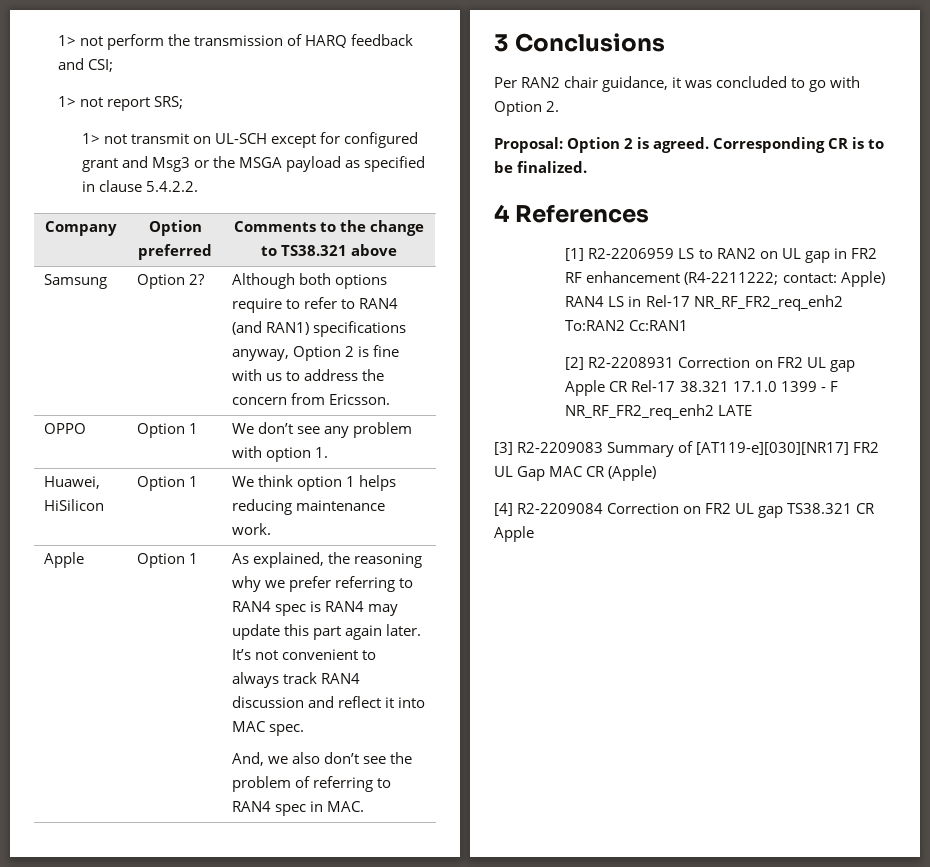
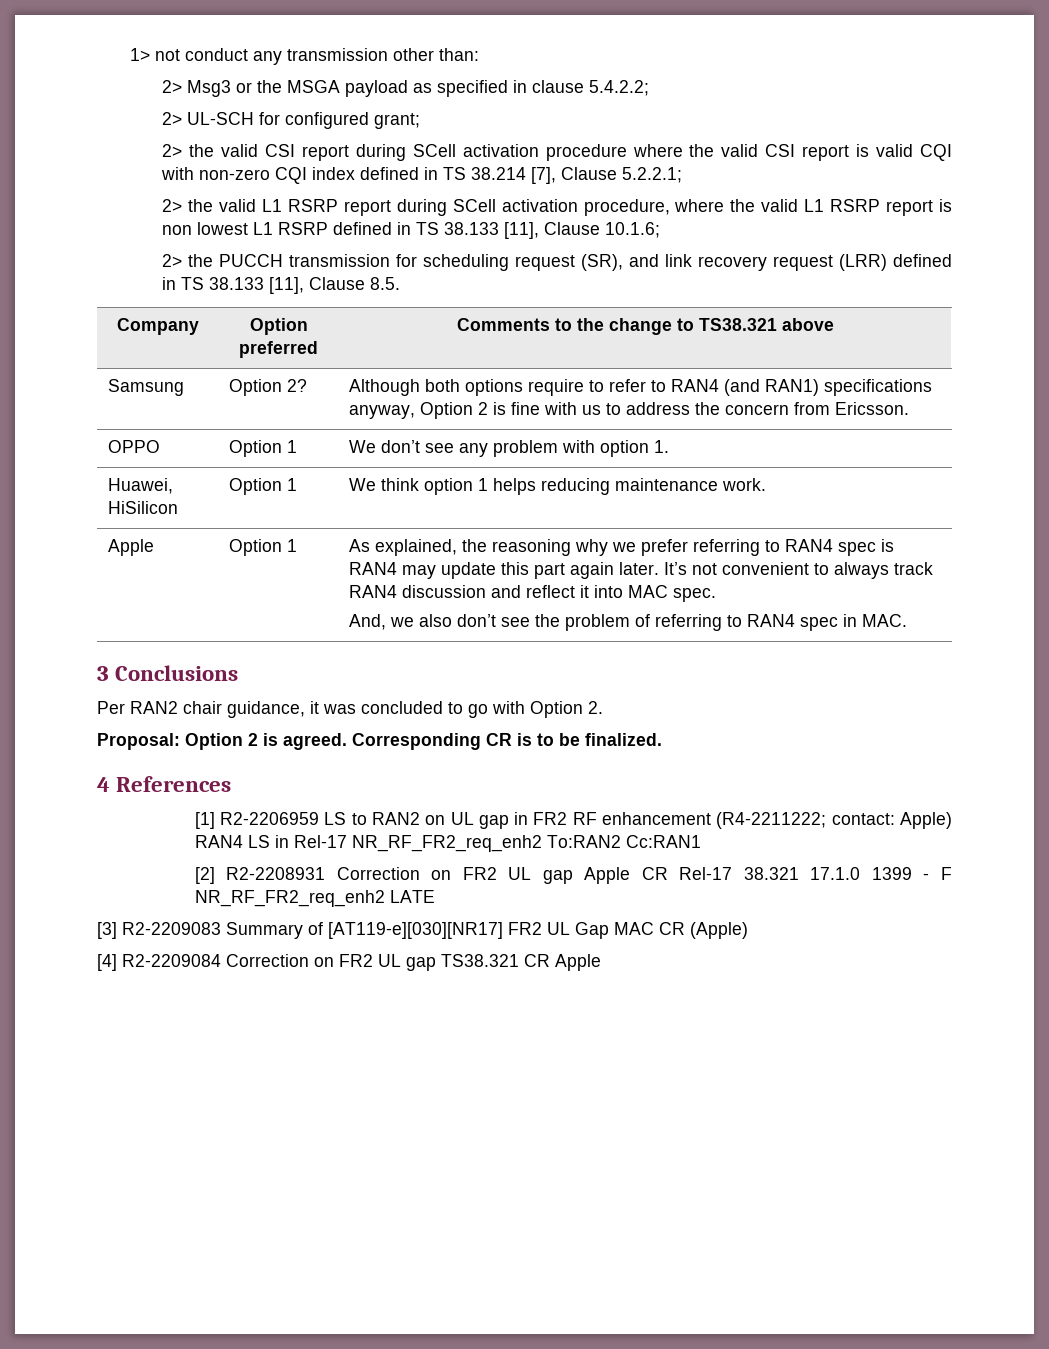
[57,34,414,50] [57,58,113,72] [57,96,183,111] [81,132,418,148] [81,156,148,172] 1> not perform the transmission of HARQ feedback and CSI; // 1> not report SRS; // 1> not transmit on UL-SCH except for configured grant and -> [129,48,479,65] [162,80,183,93] 1> not conduct any transmission other than: // 2>
[145,181,198,192] 5.4.2.2. -> [589,80,650,96] [162,112,421,129] [162,144,952,161] [161,167,683,184] [162,199,952,216] [162,222,661,239] [162,254,952,271] [162,277,401,294] 5.4.2.2; // 2> UL-SCH for configured grant; // 2> the valid CSI report during SCell activation procedure where the valid CSI report is valid CQI with non-zero CQI index defined in TS 38.214 [7], Clause 5.2.2.1; // 2> the valid L1 RSRP report during SCell activation procedure, where the valid L1 RSRP report is non lowest L1 RSRP defined in TS 38.133 [11], Clause 10.1.6; // 2> the PUCCH transmission for scheduling request (SR), and link recovery request (LRR) defined in TS 38.133 [11], Clause 8.5.

